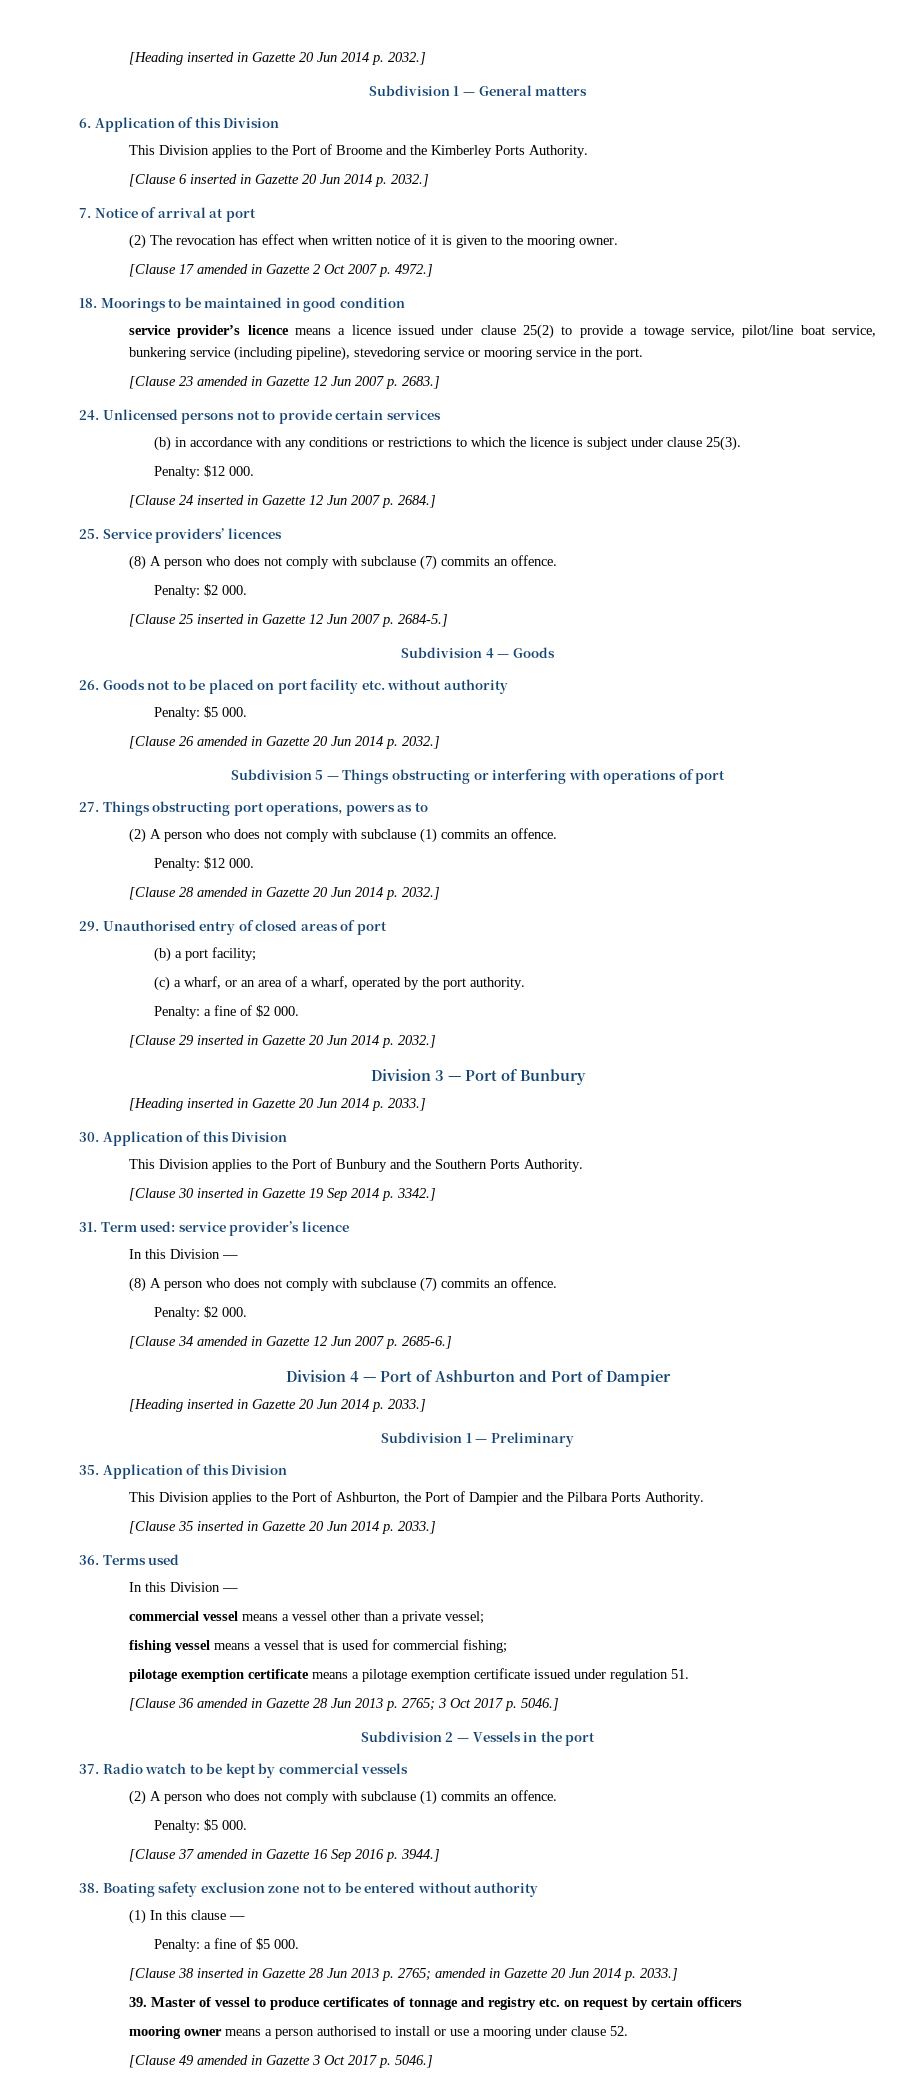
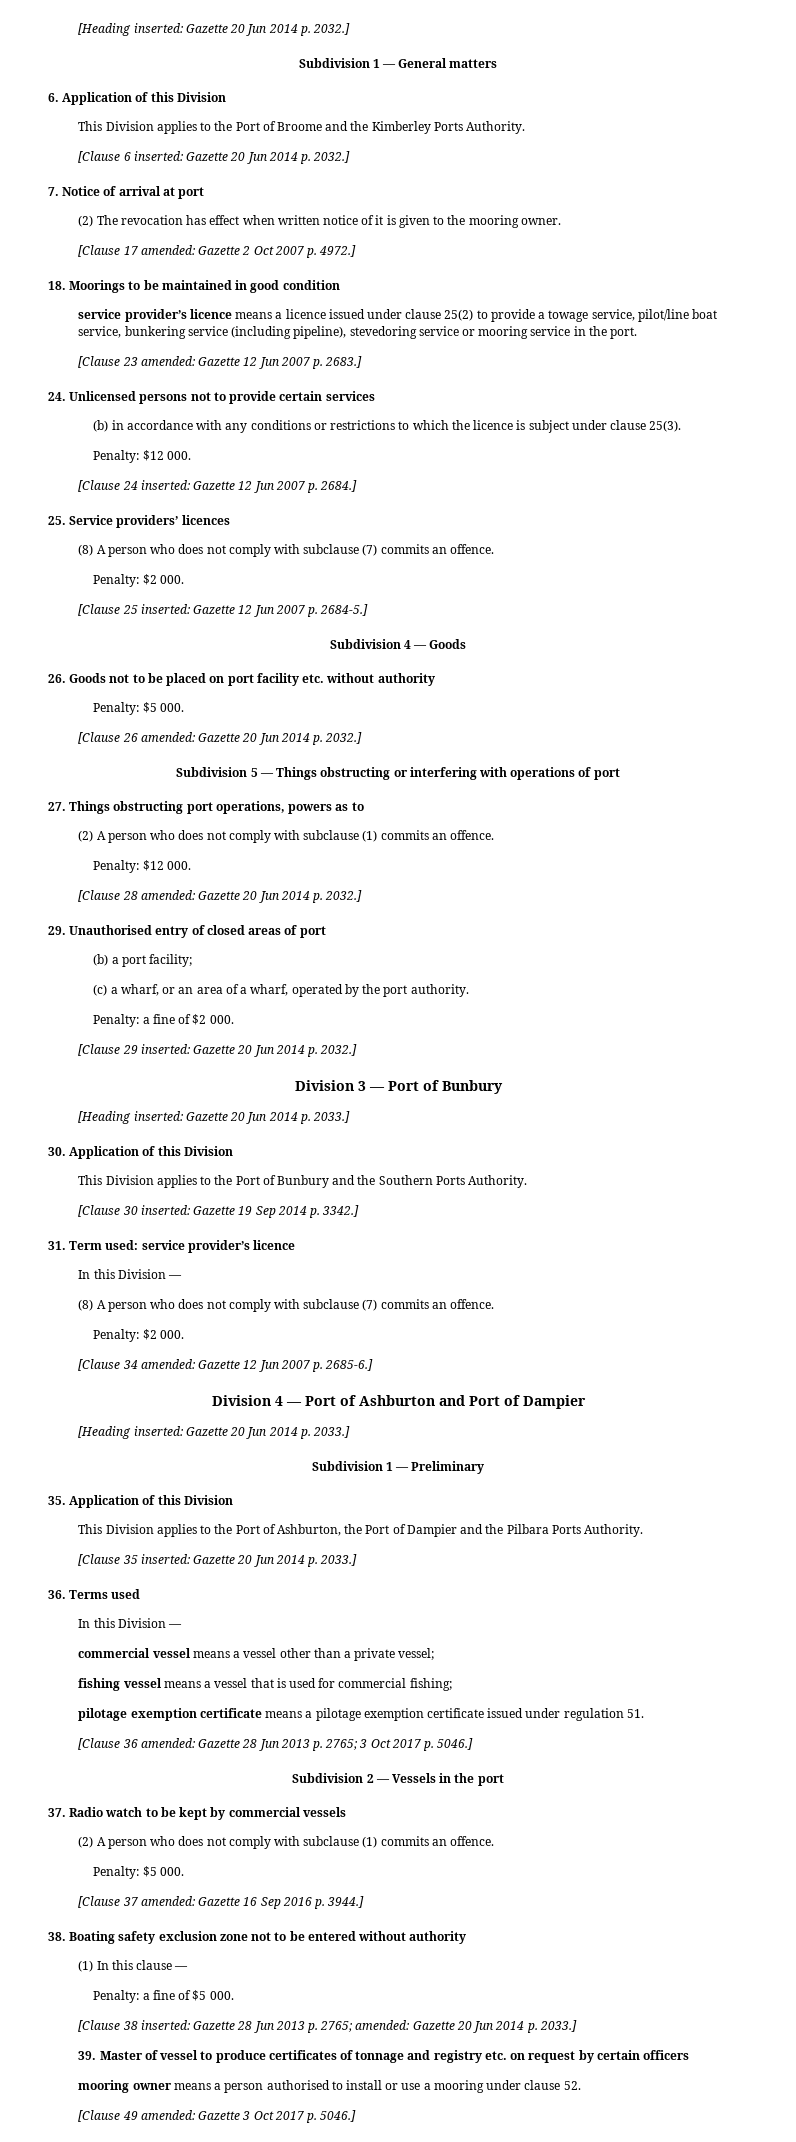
[128,52,248,65] [Heading inserted in -> [78,23,183,36] [Heading inserted:
[189,174,251,184] inserted in -> [133,151,183,161] inserted:
[196,264,262,274] amended in -> [140,245,195,255] amended:
[196,376,262,386] amended in -> [140,356,195,366] amended:
[196,495,258,505] inserted in -> [140,480,190,490] inserted:
[196,614,258,624] inserted in -> [140,604,190,614] inserted:
[196,736,262,746] amended in -> [140,732,195,742] amended:
[196,887,262,897] amended in -> [140,890,195,900] amended:
[196,1035,258,1045] inserted in -> [140,1044,190,1054] inserted:
[186,1098,248,1108] inserted in -> [133,1111,183,1121] inserted:
[196,1188,258,1198] inserted in -> [140,1205,190,1215] inserted:
[196,1336,262,1346] amended in -> [140,1359,195,1369] amended:
[186,1399,248,1409] inserted in -> [133,1426,183,1436] inserted:
[196,1521,258,1531] inserted in -> [140,1554,190,1564] inserted:
[196,1698,262,1708] amended in -> [140,1738,195,1748] amended:
[196,1849,262,1859] amended in -> [140,1896,195,1906] amended:
[196,1968,500,1981] inserted in Gazette 28 Jun 2013 p. 2765; amended in -> [140,2020,410,2033] inserted: Gazette 28 Jun 2013 p. 2765; amended:
[196,2055,262,2065] amended in -> [140,2110,195,2120] amended:

